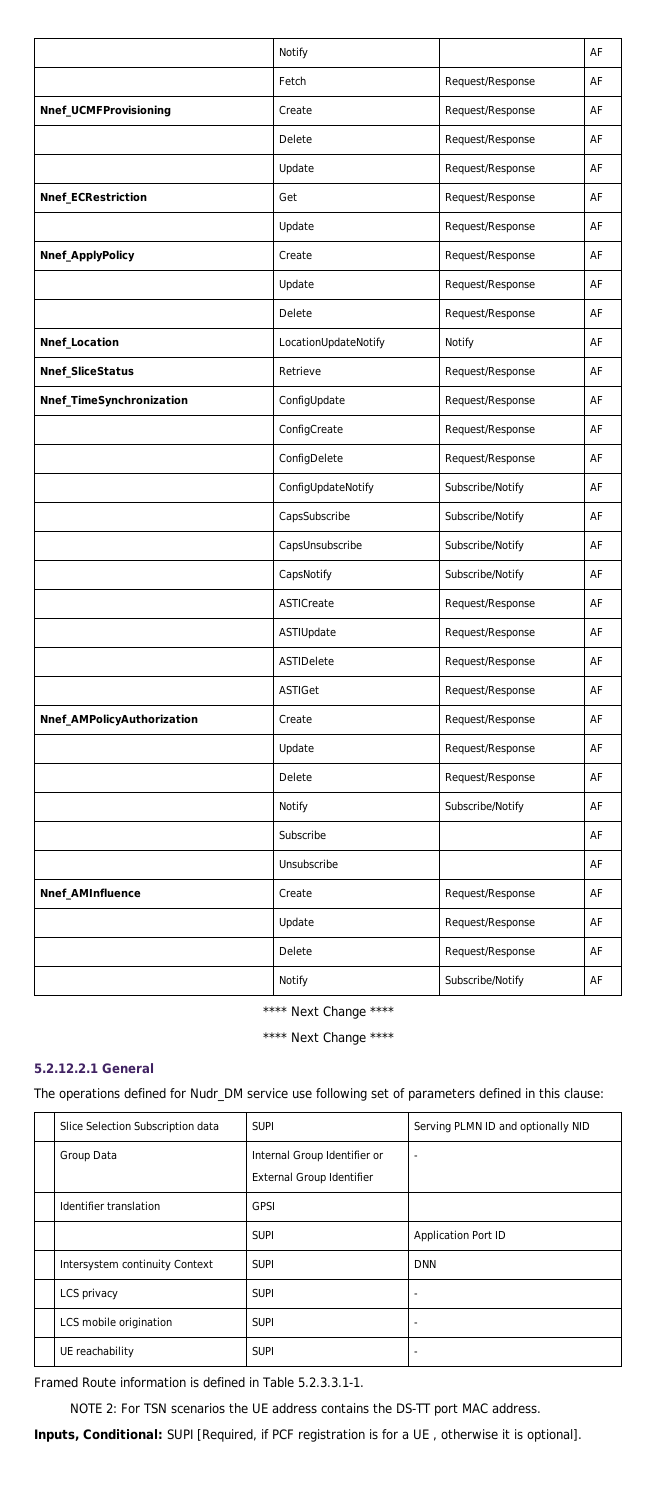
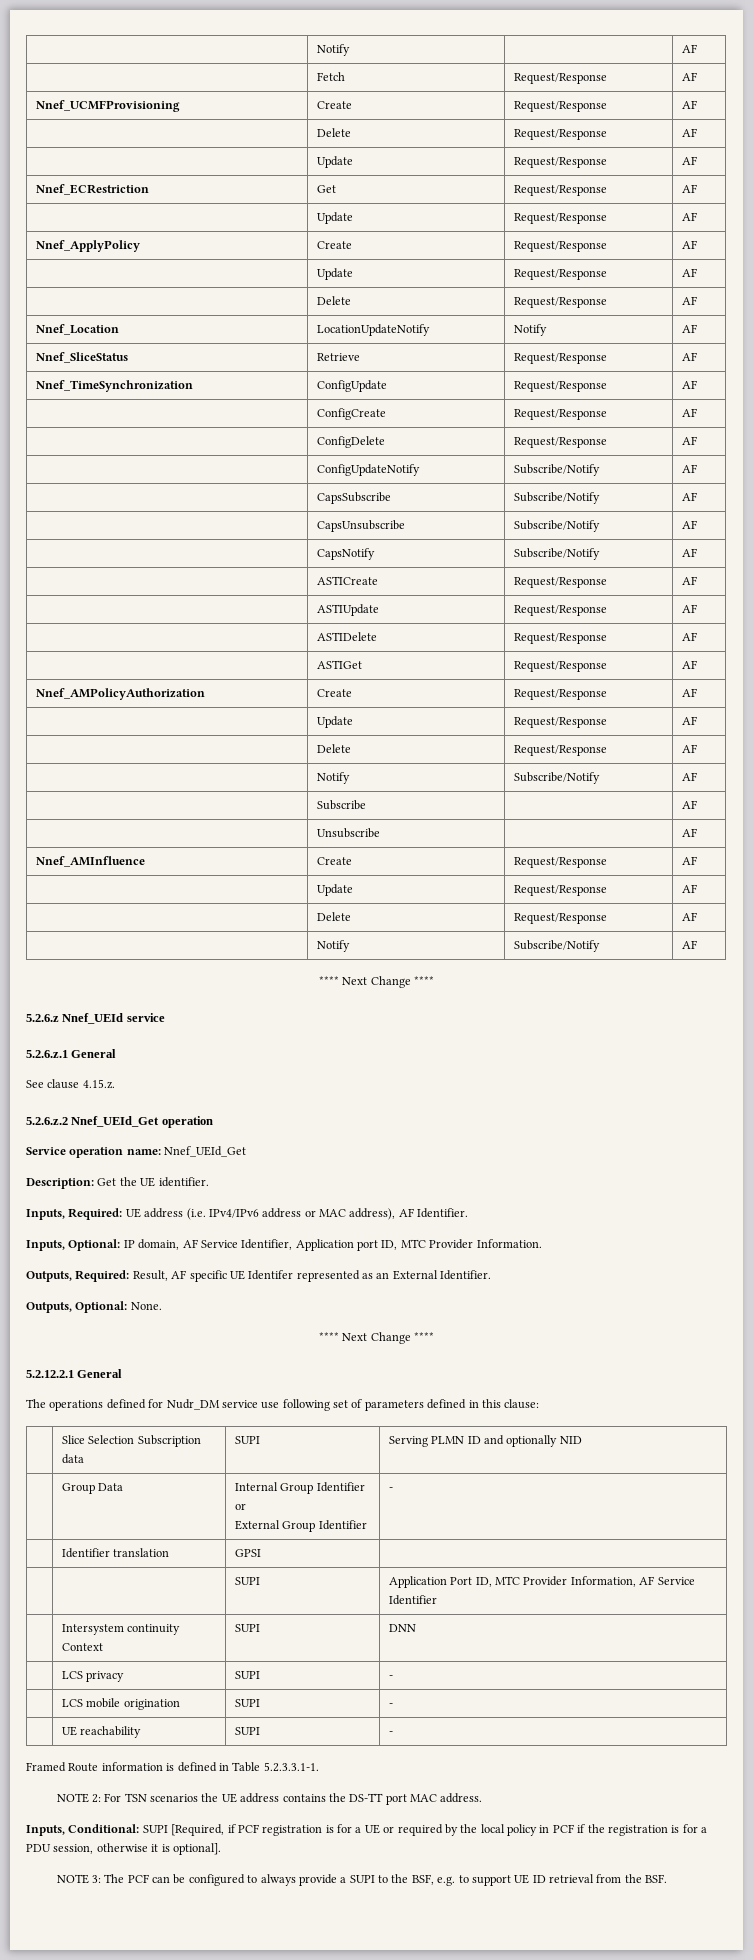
(394, 1011) none -> [26,1013,165,1024] [26,1049,117,1058] [26,1079,115,1089] [26,1116,213,1128] [26,1146,247,1158] [26,1177,209,1189] [26,1208,469,1220] [26,1239,542,1251] [26,1270,492,1282] [26,1301,162,1313] // 5.2.6.z Nnef_UEId service // 5.2.6.z.1 General // See clause 4.15.z. // 5.2.6.z.2 Nnef_UEId_Get operation // Service operation name: Nnef_UEId_Get // Description: Get the UE identifier. // Inputs, Required: UE address (i.e. IPv4/IPv6 address or MAC address), AF Identifier. // Inputs, Optional: IP domain, AF Service Identifier, Application port ID, MTC Provider Information. // Outputs, Required: Result, AF specific UE Identifer represented as an External Identifier. // Outputs, Optional: None.
[495,1230,507,1239] ID -> [475,1576,695,1587] [388,1595,437,1605] ID, MTC Provider Information, AF Service Identifier
[433,1429,582,1442] , otherwise it is optional]. -> [383,1824,707,1836] [26,1843,221,1855] [56,1874,668,1886] or required by the local policy in PCF if the registration is for a PDU session, otherwise it is optional]. // NOTE 3: The PCF can be configured to always provide a SUPI to the BSF, e.g. to support UE ID retrieval from the BSF.

